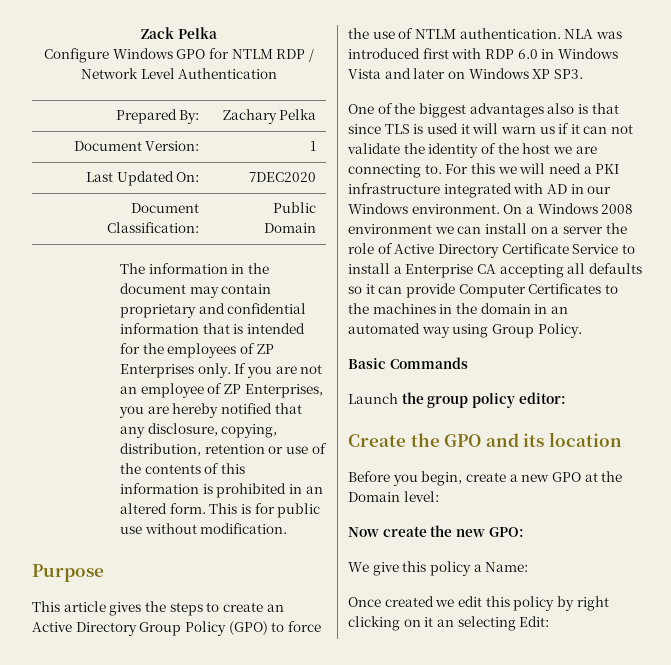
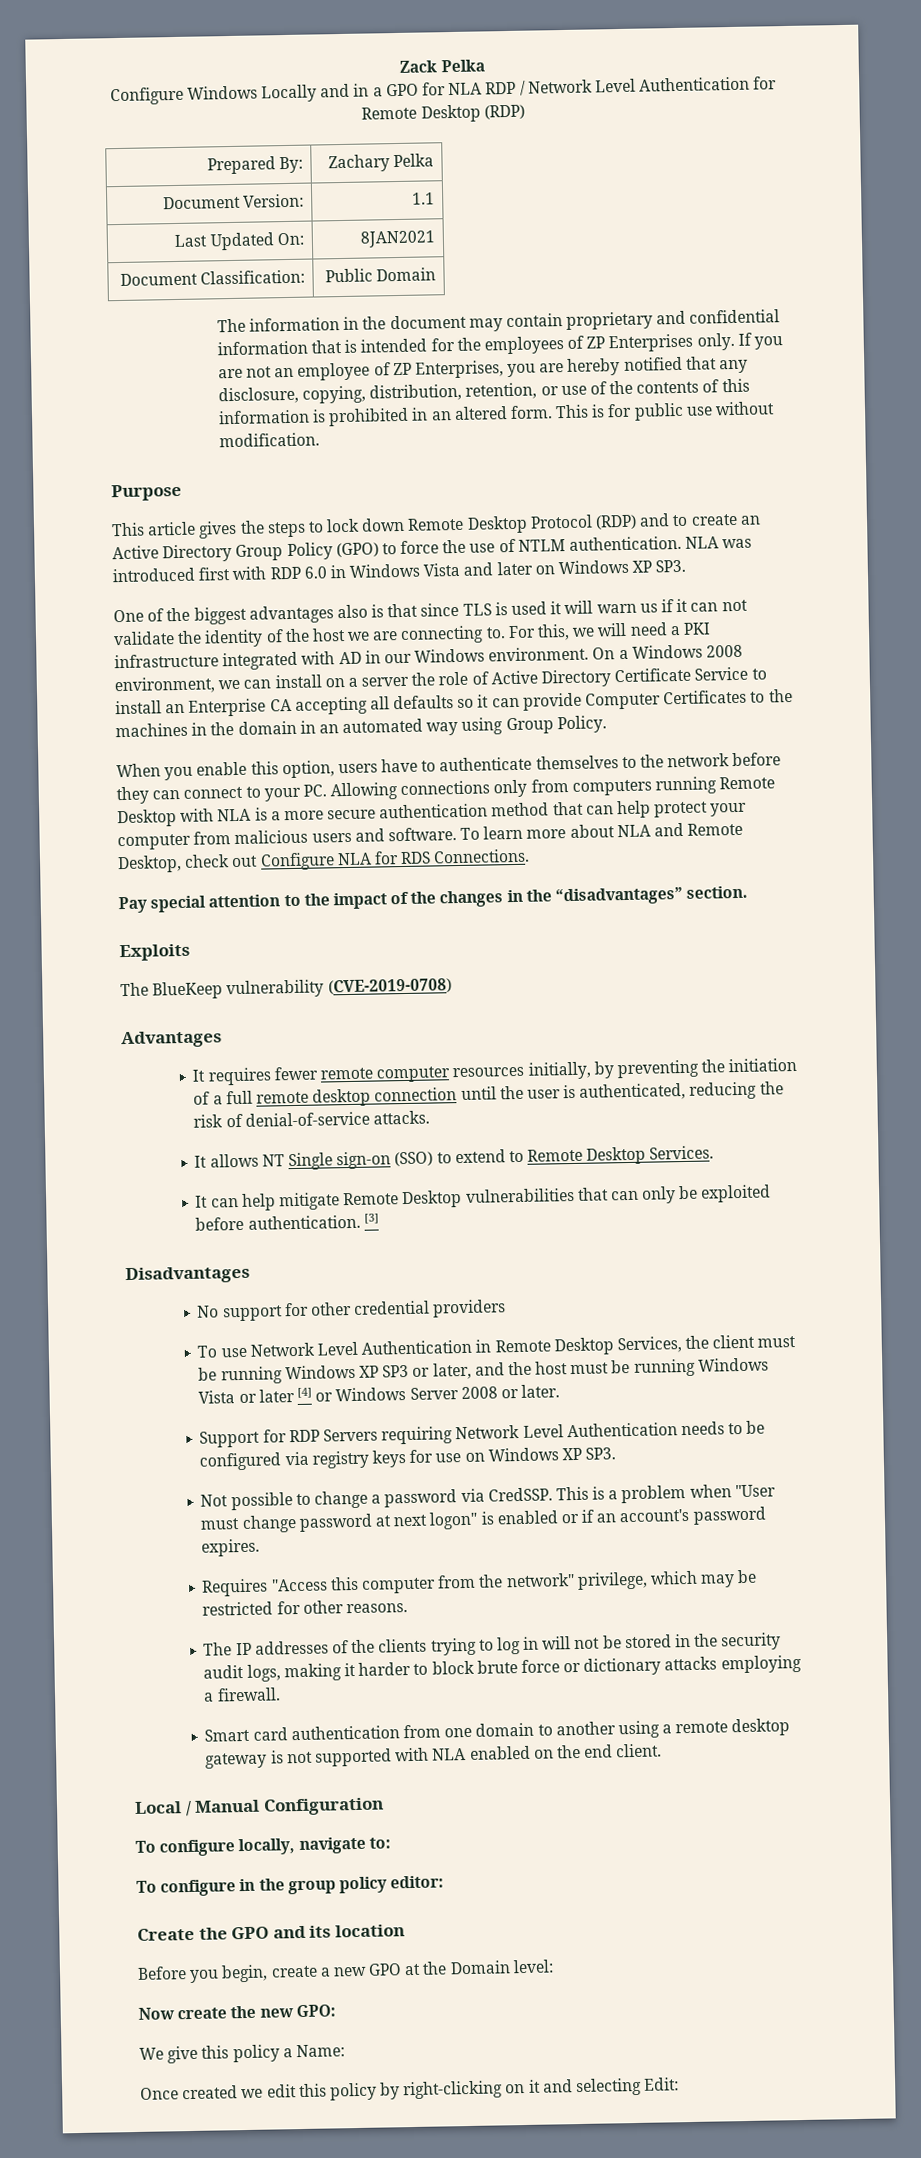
(173, 53) none -> [261,83,383,103] Locally and in a
[231,49,273,59] NTLM -> [448,82,483,96] NLA
(278, 73) none -> [753,76,778,90] [361,104,525,123] for Remote Desktop (RDP)
[310,141,317,151] 1 -> [411,192,435,205] 1.1
[249,172,317,182] 7DEC2020 -> [359,230,436,248] 8JAN2021
[204,444,265,454] retention -> [465,382,538,400] retention,
(220, 607) none -> [326,513,689,534] lock down Remote Desktop Protocol (RDP) and to
[470,163,495,174] this -> [537,623,571,641] this,
[348,224,432,234] environment -> [114,676,216,695] environment,
[393,266,402,274] a -> [165,703,186,714] an
[348,357,468,369] [348,393,398,404] Basic Commands // Launch -> [116,752,782,781] [116,776,776,805] [117,800,748,828] [117,822,744,851] [117,848,531,874] [118,885,749,914] [119,943,190,962] [120,978,452,1000] [121,1030,222,1049] [192,1057,798,1086] [193,1081,784,1107] [193,1110,431,1128] [194,1145,715,1171] [195,1184,772,1211] [195,1213,379,1231] [125,1265,250,1285] [197,1299,507,1322] [197,1334,797,1358] [198,1357,769,1385] [198,1384,561,1404] [199,1420,766,1448] [199,1447,617,1471] [200,1484,776,1511] [200,1506,767,1533] [201,1538,261,1557] [201,1569,758,1597] [202,1600,409,1616] [203,1632,782,1656] [203,1654,802,1682] [203,1687,281,1702] [204,1718,791,1742] [205,1743,663,1769] [134,1797,384,1817] [135,1836,391,1857] [136,1878,256,1897] When you enable this option, users have to authenticate themselves to the network before they can connect to your PC. Allowing connections only from computers running Remote Desktop with NLA is a more secure authentication method that can help protect your computer from malicious users and software. To learn more about NLA and Remote Desktop, check out Configure NLA for RDS Connections. // Pay special attention to the impact of the changes in the “disadvantages” section. // Exploits // The BlueKeep vulnerability (CVE-2019-0708) // Advantages // It requires fewer remote computer resources initially, by preventing the initiation of a full remote desktop connection until the user is authenticated, reducing the risk of denial-of-service attacks. // It allows NT Single sign-on (SSO) to extend to Remote Desktop Services. // It can help mitigate Remote Desktop vulnerabilities that can only be exploited before authentication. [3] // Disadvantages // No support for other credential providers // To use Network Level Authentication in Remote Desktop Services, the client must be running Windows XP SP3 or later, and the host must be running Windows Vista or later [4] or Windows Server 2008 or later. // Support for RDP Servers requiring Network Level Authentication needs to be configured via registry keys for use on Windows XP SP3. // Not possible to change a password via CredSSP. This is a problem when "User must change password at next logon" is enabled or if an account's password expires. // Requires "Access this computer from the network" privilege, which may be restricted for other reasons. // The IP addresses of the clients trying to log in will not be stored in the security audit logs, making it harder to block brute force or dictionary attacks employing a firewall. // Smart card authentication from one domain to another using a remote desktop gateway is not supported with NLA enabled on the end client. // Local / Manual Configuration // To configure locally, navigate to: // To configure in
[576,596,609,611] [348,616,400,631] right clicking -> [403,2080,504,2100] right-clicking
[436,619,454,627] an -> [542,2079,573,2093] and

